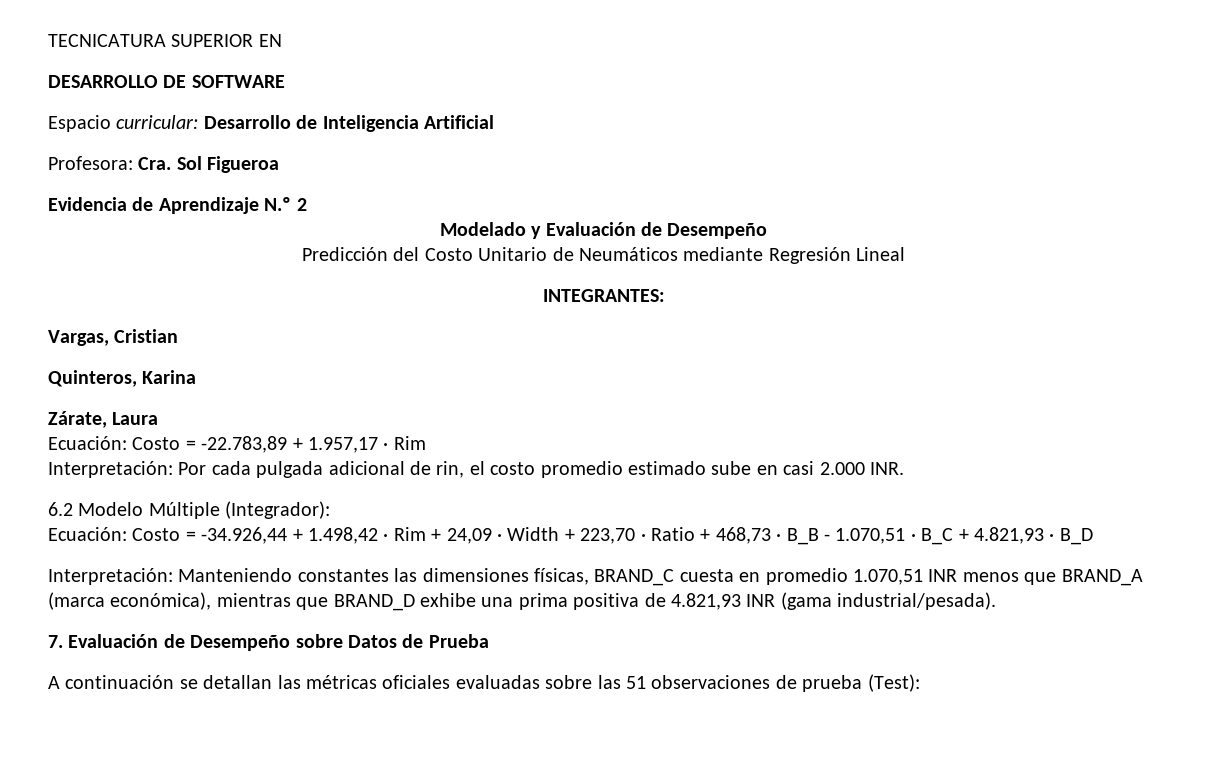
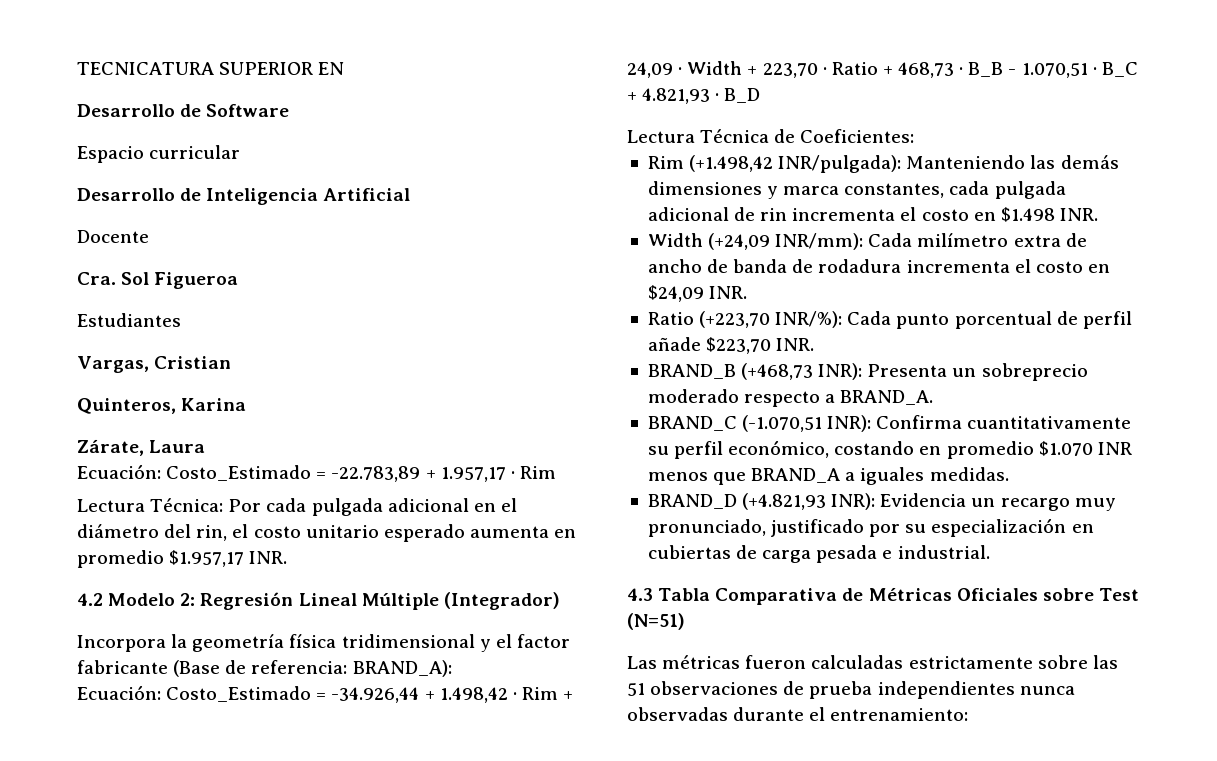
[48,75,285,88] DESARROLLO DE SOFTWARE -> [77,104,290,117] Desarrollo de Software
[116,115,199,129] curricular: -> [149,145,241,159] curricular //
[48,156,133,170] Profesora: -> [77,230,149,243] Docente //
[48,197,307,214] [439,222,768,239] [301,247,906,264] [542,289,665,302] Evidencia de Aprendizaje N.º 2 // Modelado y Evaluación de Desempeño // Predicción del Costo Unitario de Neumáticos mediante Regresión Lineal // INTEGRANTES: -> [77,313,181,327] Estudiantes
[132,437,181,450] Costo -> [166,465,312,481] Costo_Estimado
[48,461,173,478] Interpretación: -> [77,498,224,512] Lectura Técnica:
[410,461,904,478] [48,501,331,519] [48,527,181,541] de rin, el costo promedio estimado sube en casi 2.000 INR. // 6.2 Modelo Múltiple (Integrador): // Ecuación: Costo -> [473,498,517,512] [77,524,577,542] [77,550,288,568] [77,592,560,610] [77,634,570,652] [77,660,452,677] [77,685,312,702] en el diámetro del rin, el costo unitario esperado aumenta en promedio $1.957,17 INR. // 4.2 Modelo 2: Regresión Lineal Múltiple (Integrador) // Incorpora la geometría física tridimensional y el factor fabricante (Base de referencia: BRAND_A): // Ecuación: Costo_Estimado
[48,568,923,586] Interpretación: Manteniendo constantes las dimensiones físicas, BRAND_C cuesta en promedio 1.070,51 -> [627,129,915,143] [647,155,1119,173] [647,181,1066,199] [647,207,1098,222] [647,233,1087,250] [647,259,1110,273] [647,285,748,302] [647,311,1132,329] [647,337,815,354] [647,363,1088,381] [647,389,934,407] [647,415,1132,432] [647,440,1093,459] Lectura Técnica de Coeficientes: // Rim (+1.498,42 INR/pulgada): Manteniendo las demás dimensiones y marca constantes, cada pulgada adicional de rin incrementa el costo en $1.498 INR. // Width (+24,09 INR/mm): Cada milímetro extra de ancho de banda de rodadura incrementa el costo en $24,09 INR. // Ratio (+223,70 INR/%): Cada punto porcentual de perfil añade $223,70 INR. // BRAND_B (+468,73 INR): Presenta un sobreprecio moderado respecto a BRAND_A. // BRAND_C (-1.070,51 INR): Confirma cuantitativamente su perfil económico, costando en promedio $1.070
[48,592,997,611] [48,634,489,651] [48,675,540,689] (marca económica), mientras que BRAND_D exhibe una prima positiva de 4.821,93 INR (gama industrial/pesada). // 7. Evaluación de Desempeño sobre Datos de Prueba // A continuación se detallan las métricas oficiales evaluadas -> [845,467,1009,485] [647,493,1116,511] [647,518,1094,537] [647,545,990,563] [627,587,1139,605] [627,613,685,630] [627,655,1033,669] a iguales medidas. // BRAND_D (+4.821,93 INR): Evidencia un recargo muy pronunciado, justificado por su especialización en cubiertas de carga pesada e industrial. // 4.3 Tabla Comparativa de Métricas Oficiales sobre Test (N=51) // Las métricas fueron calculadas estrictamente
[867,674,920,692] (Test): -> [877,681,1075,699] [627,707,969,721] independientes nunca observadas durante el entrenamiento:

